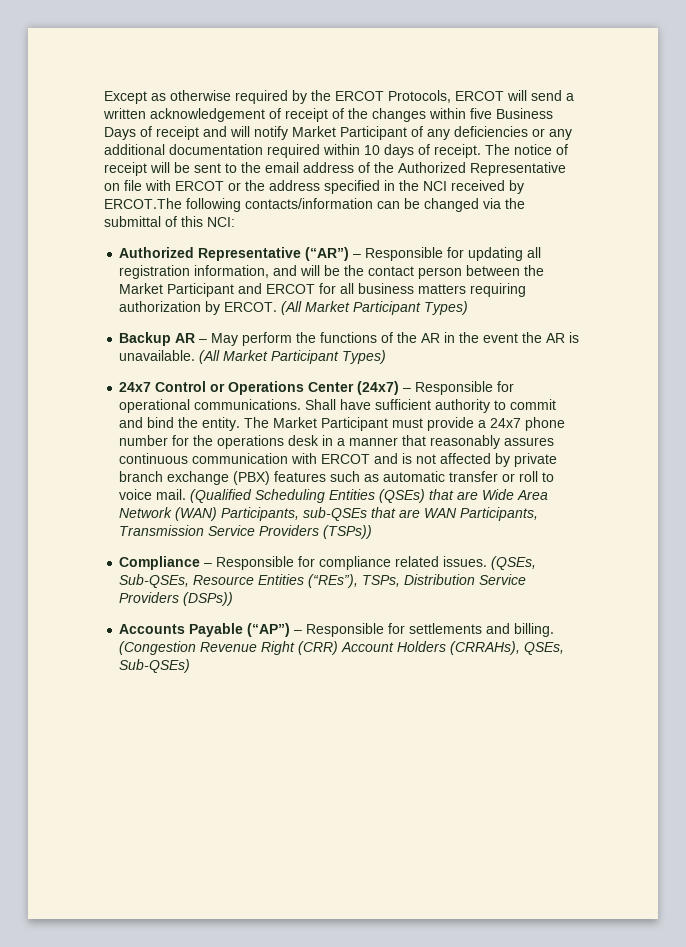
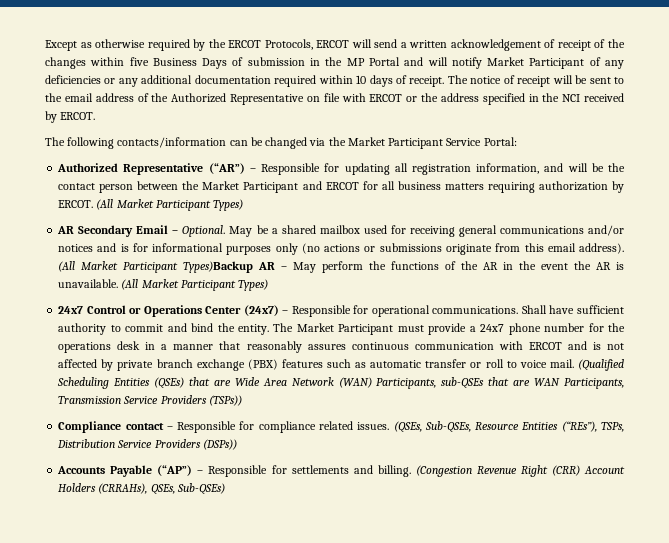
[156,126,199,140] receipt -> [247,57,400,66] submission in the MP Portal
[104,198,182,209] ERCOT.The -> [60,112,96,120] [45,137,65,146] ERCOT. // The
[104,216,235,227] submittal of this NCI: -> [347,137,517,149] Market Participant Service Portal:
[119,332,172,346] Backup -> [57,225,624,237] [58,243,624,255] [58,261,254,273] AR Secondary Email – Optional. May be a shared mailbox used for receiving general communications and/or notices and is for informational purposes only (no actions or submissions originate from this email address). (All Market Participant Types)Backup
(201, 563) none -> [125,423,164,430] contact

